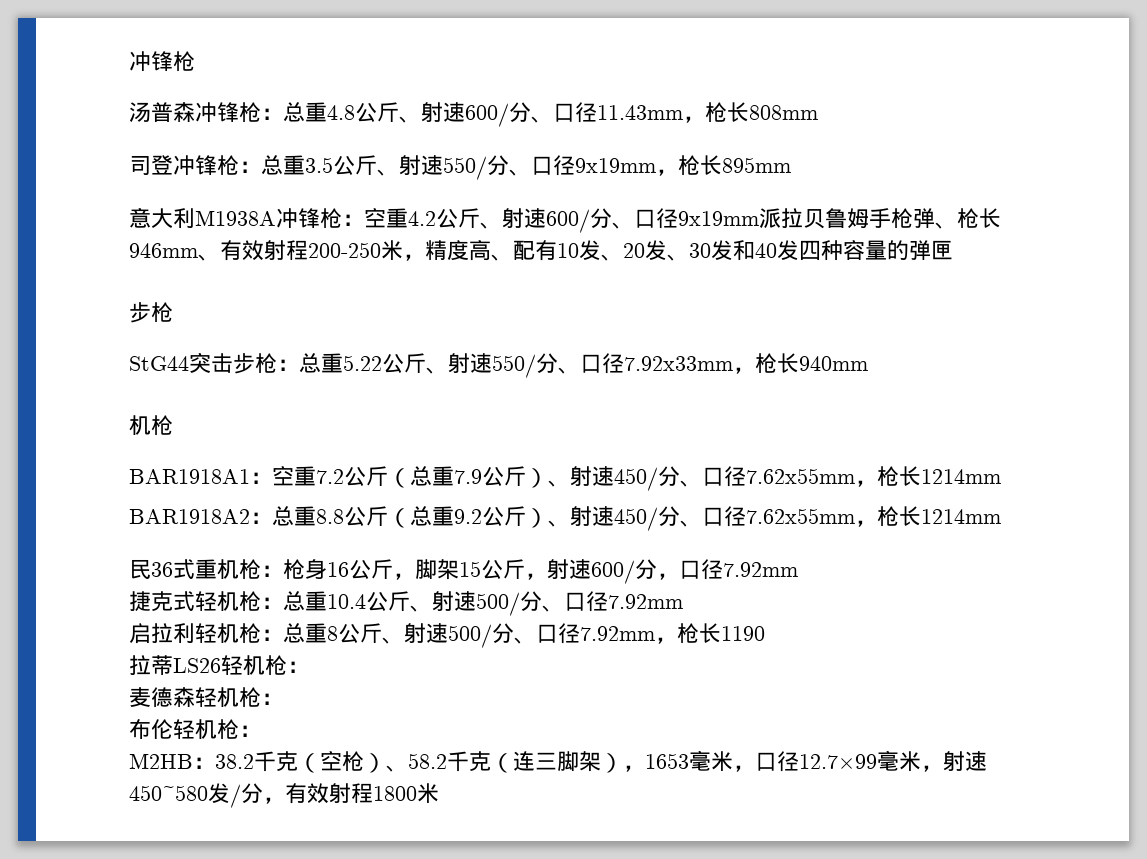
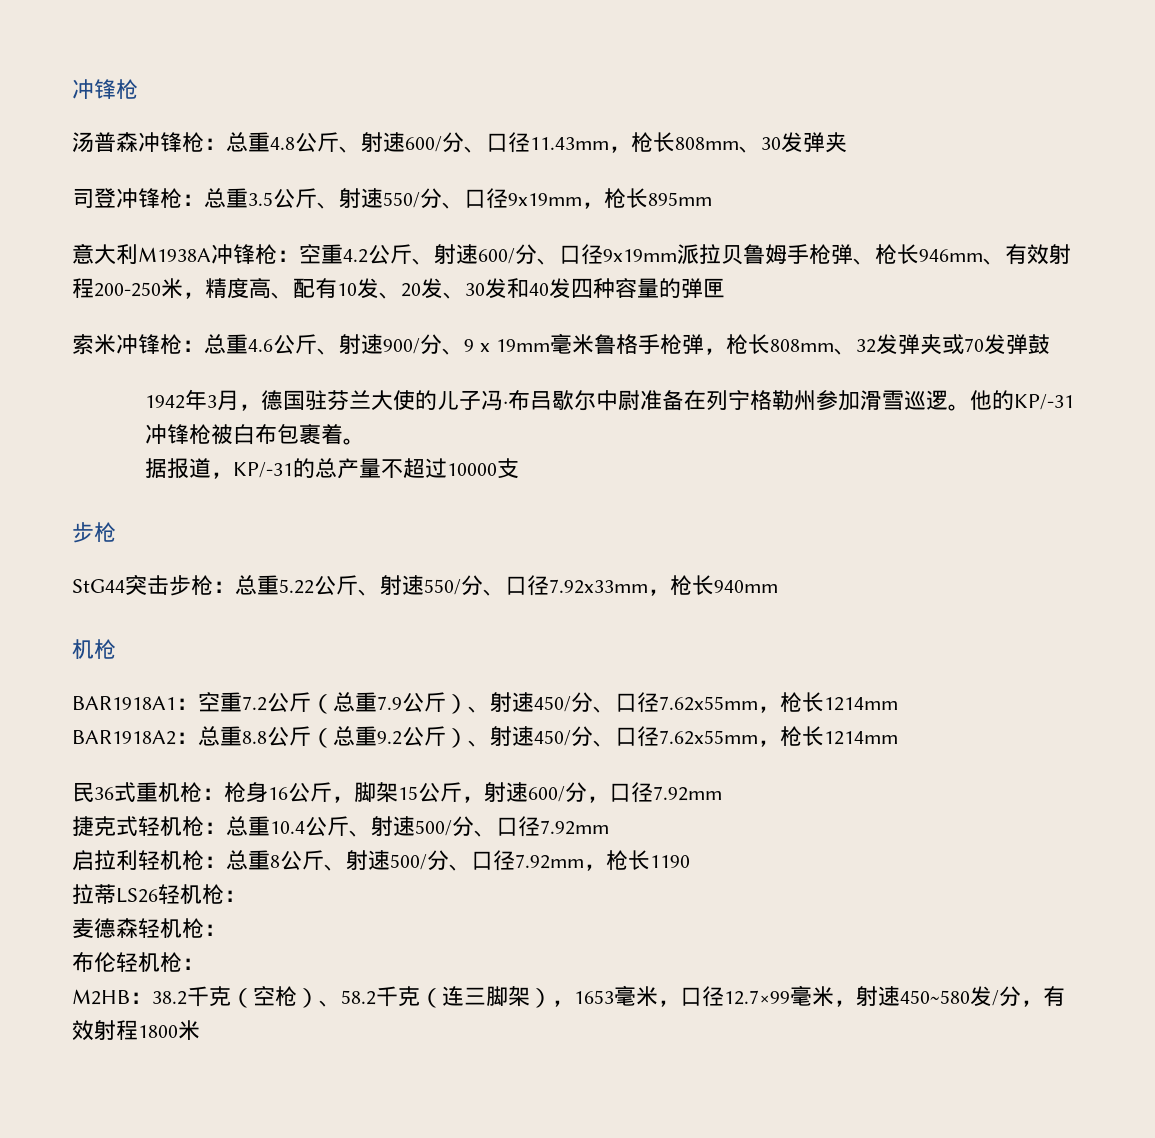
(818, 112) none -> [739,132,847,153] 、30发弹夹
(953, 250) none -> [72,333,1050,355] [144,389,1074,411] [144,423,365,445] [144,458,519,479] // 索米冲锋枪：总重4.6公斤、射速900/分、9 x 19mm毫米鲁格手枪弹，枪长808mm、32发弹夹或70发弹鼓 // 1942年3月，德国驻芬兰大使的儿子冯·布吕歇尔中尉准备在列宁格勒州参加滑雪巡逻。他的KP/-31冲锋枪被白布包裹着。 // 据报道，KP/-31的总产量不超过10000支

